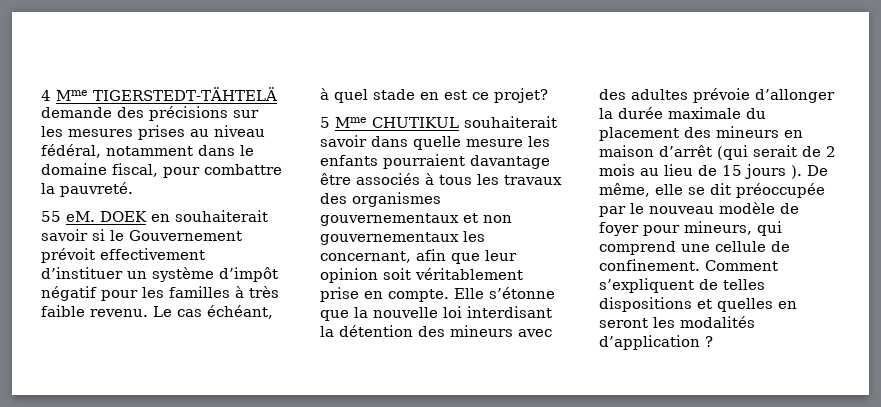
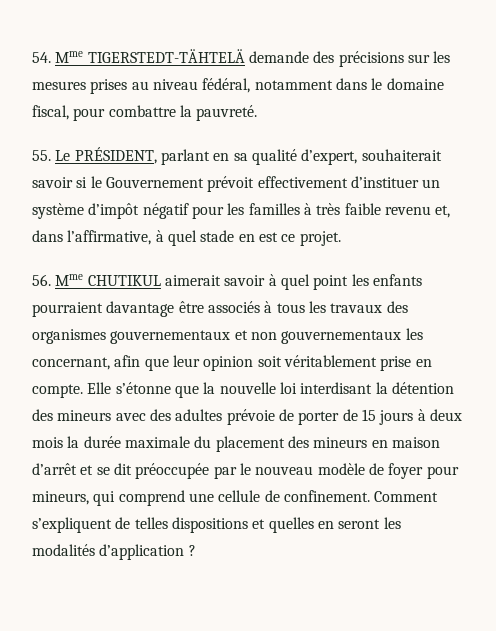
[41,90,51,101] 4 -> [32,52,51,63] 54.
[41,211,170,222] 55 eM. DOEK en -> [32,147,358,165] 55. Le PRÉSIDENT, parlant en sa qualité d’expert,
[90,305,273,319] revenu. Le cas échéant, -> [384,205,451,218] [32,230,152,245] revenu et, dans l’affirmative,
[494,88,548,103] [320,116,557,128] [320,135,523,150] projet? // 5 Mme CHUTIKUL souhaiterait savoir dans quelle mesure -> [299,231,341,246] [32,274,349,290] projet. // 56. Mme CHUTIKUL aimerait savoir à quel point
[755,89,835,103] d’allonger -> [278,409,462,425] [32,437,63,448] de porter de 15 jours à deux mois
[717,145,836,160] [599,164,828,179] [599,183,683,197] (qui serait de 2 mois au lieu de 15 jours ). De même, elle -> [80,465,94,475] et

